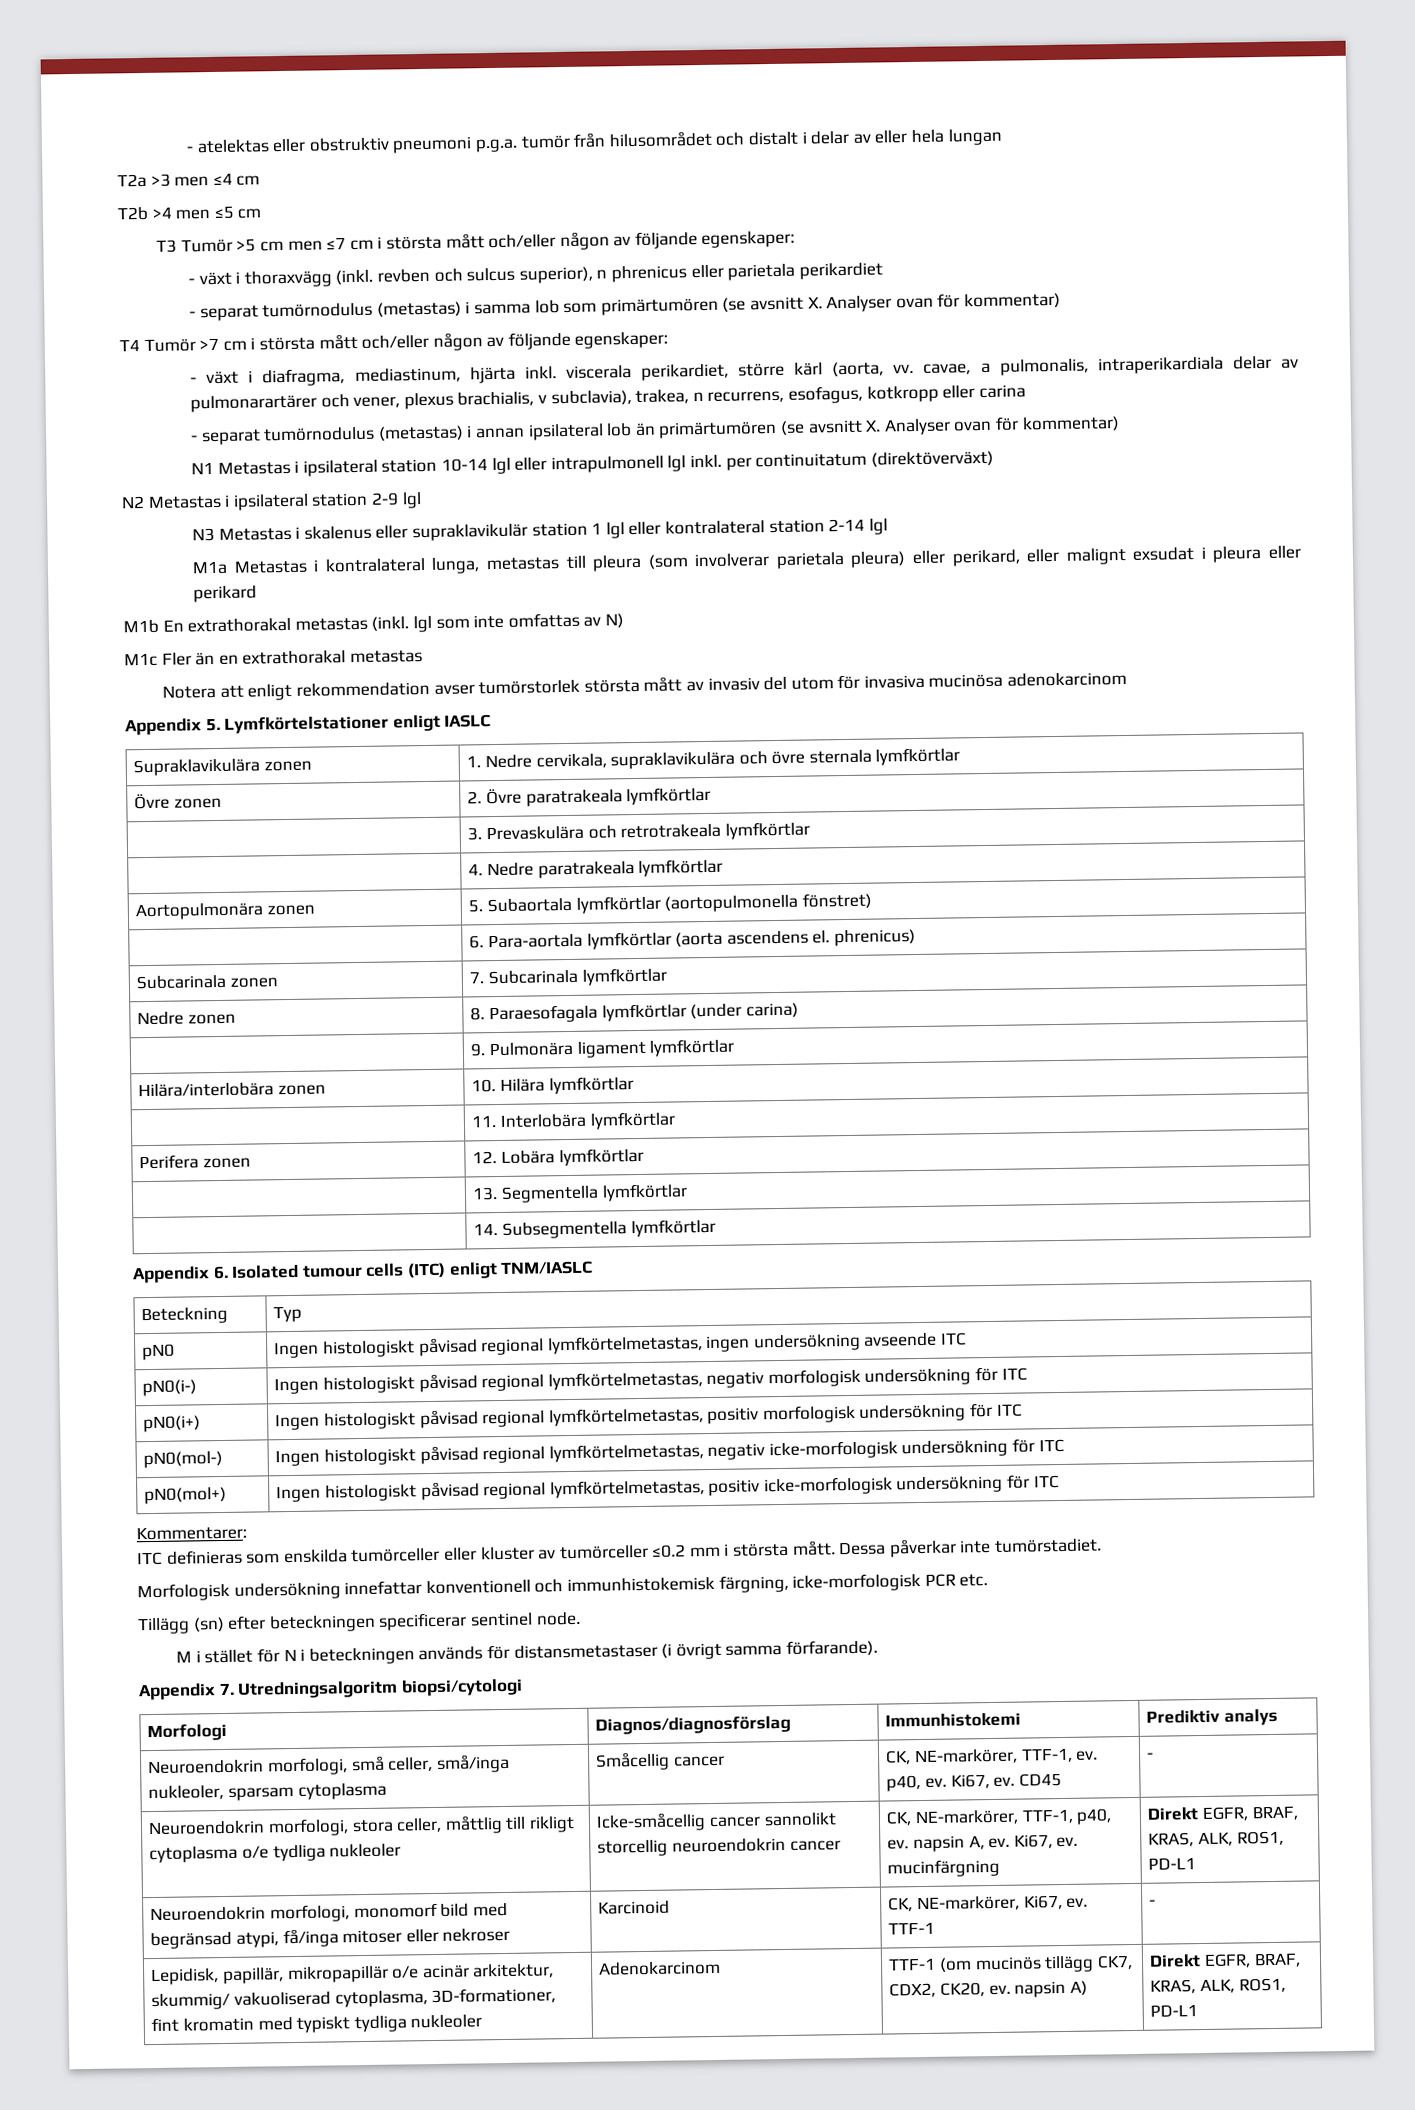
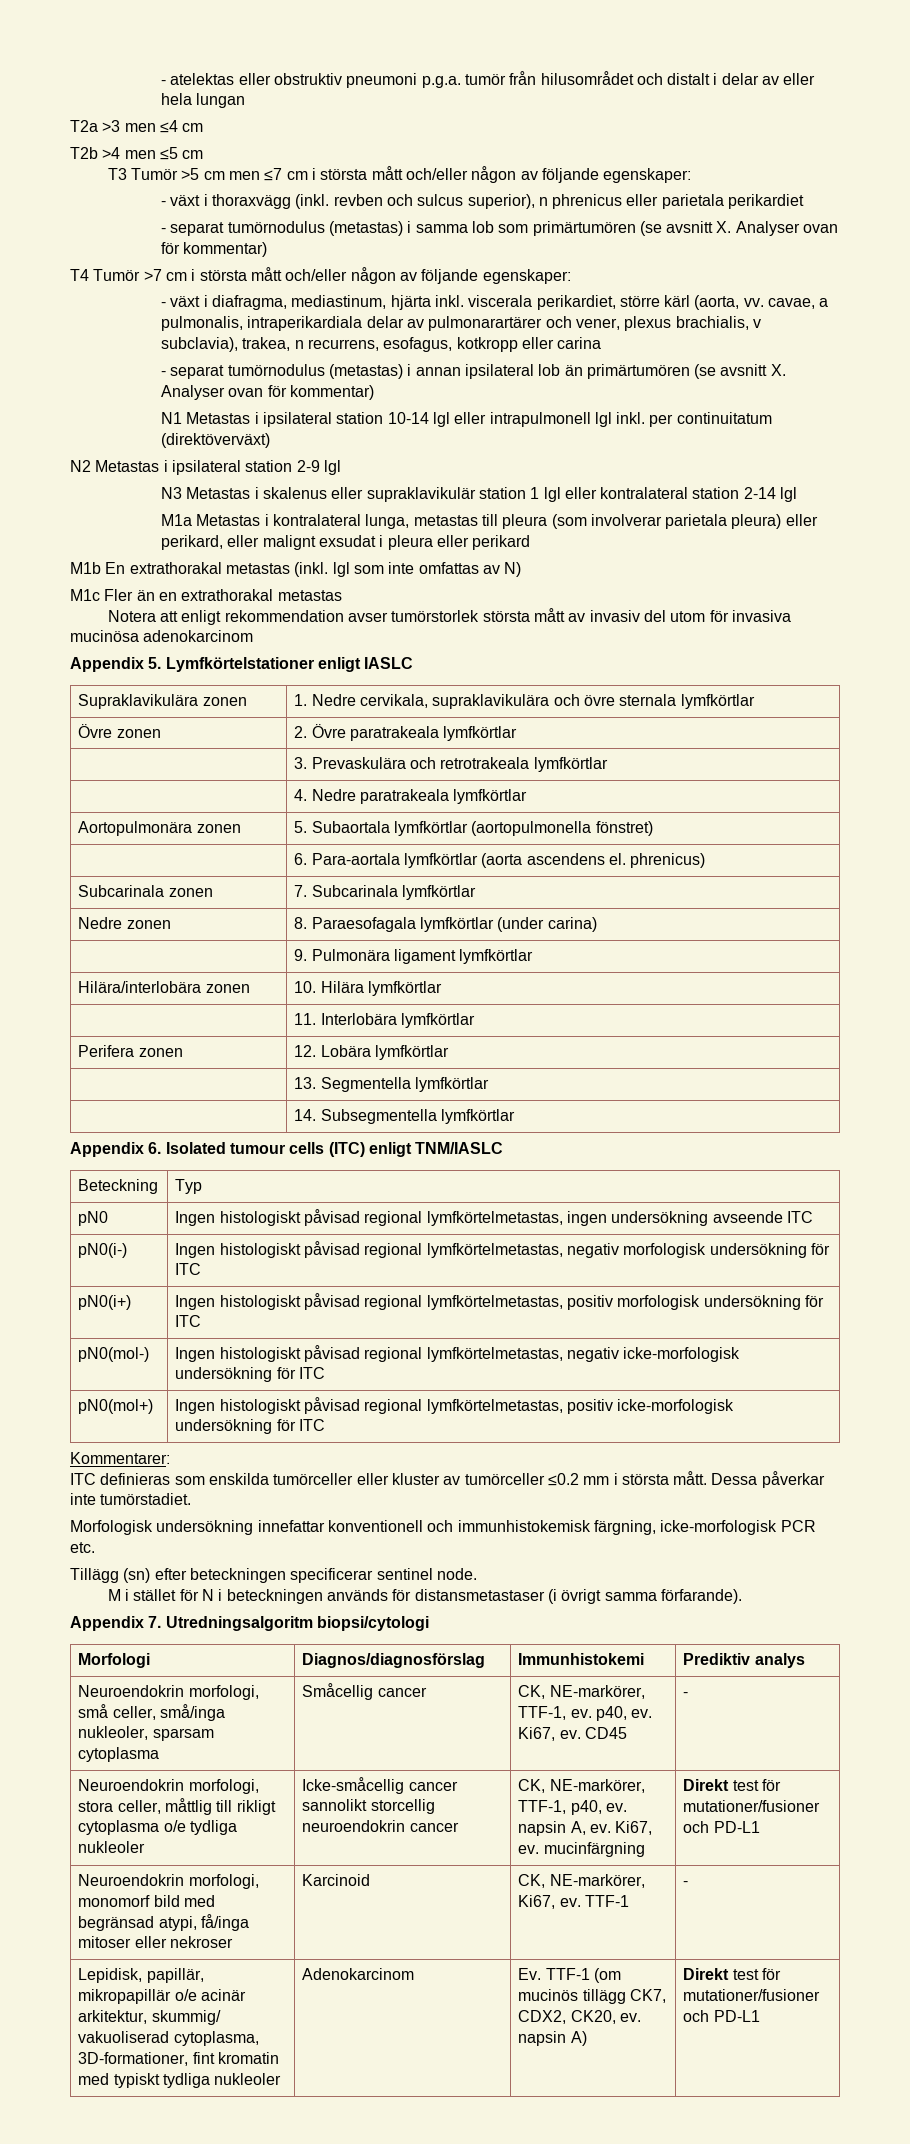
[1201,1805,1299,1822] [1148,1830,1284,1847] EGFR, BRAF, KRAS, ALK, ROS1, -> [732,1779,782,1791] [683,1800,821,1812] [683,1821,710,1833] test för mutationer/fusioner och
(722, 1968) none -> [518,1968,542,1980] Ev.
[1203,1952,1301,1968] [1150,1977,1286,1994] EGFR, BRAF, KRAS, ALK, ROS1, -> [732,1968,782,1980] [683,1989,821,2001] [683,2010,710,2022] test för mutationer/fusioner och

